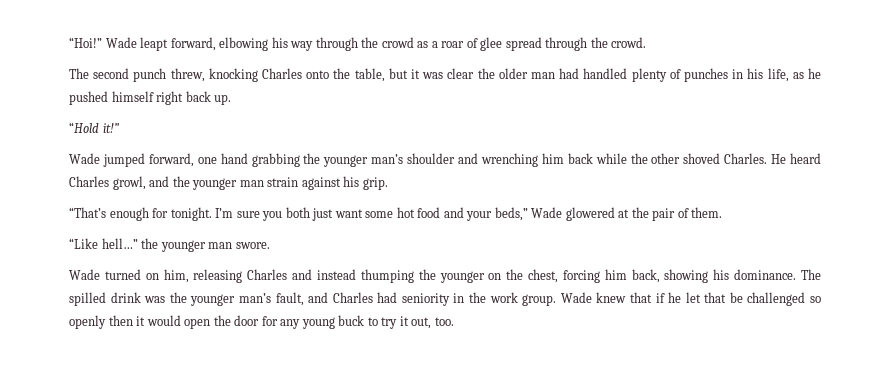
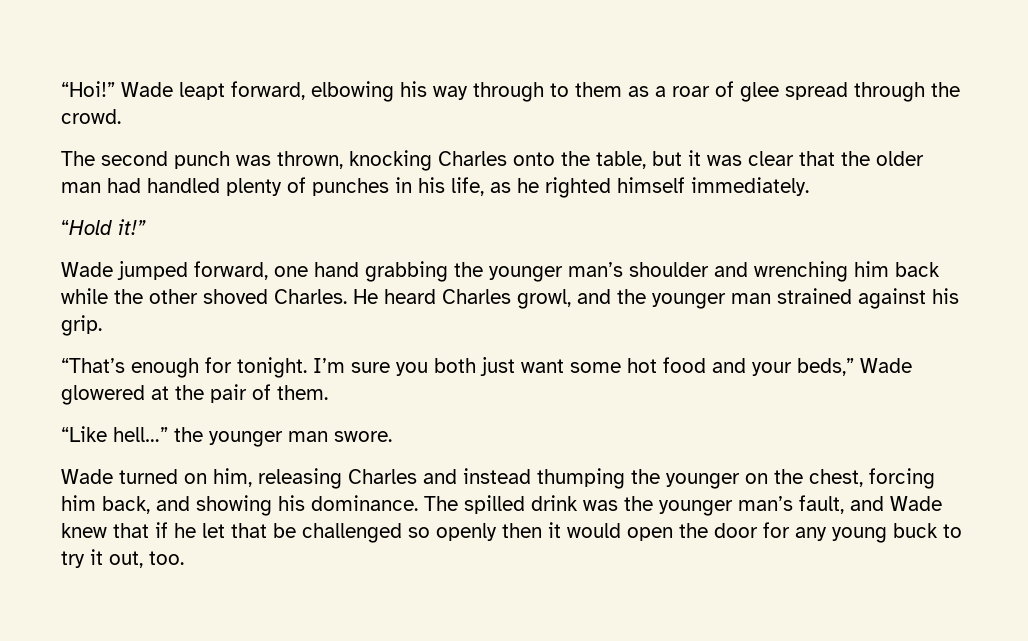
[361,37,414,48] the crowd -> [550,82,622,97] to them
[170,68,205,82] threw, -> [236,151,343,169] was thrown,
(475, 73) none -> [799,151,835,166] that
[69,91,232,105] pushed himself right back up. -> [545,177,809,198] righted himself immediately.
[267,177,299,187] strain -> [777,288,852,304] strained
(660, 276) none -> [156,496,190,511] and
[332,292,557,306] Charles had seniority in the work group. -> (884, 503) none

